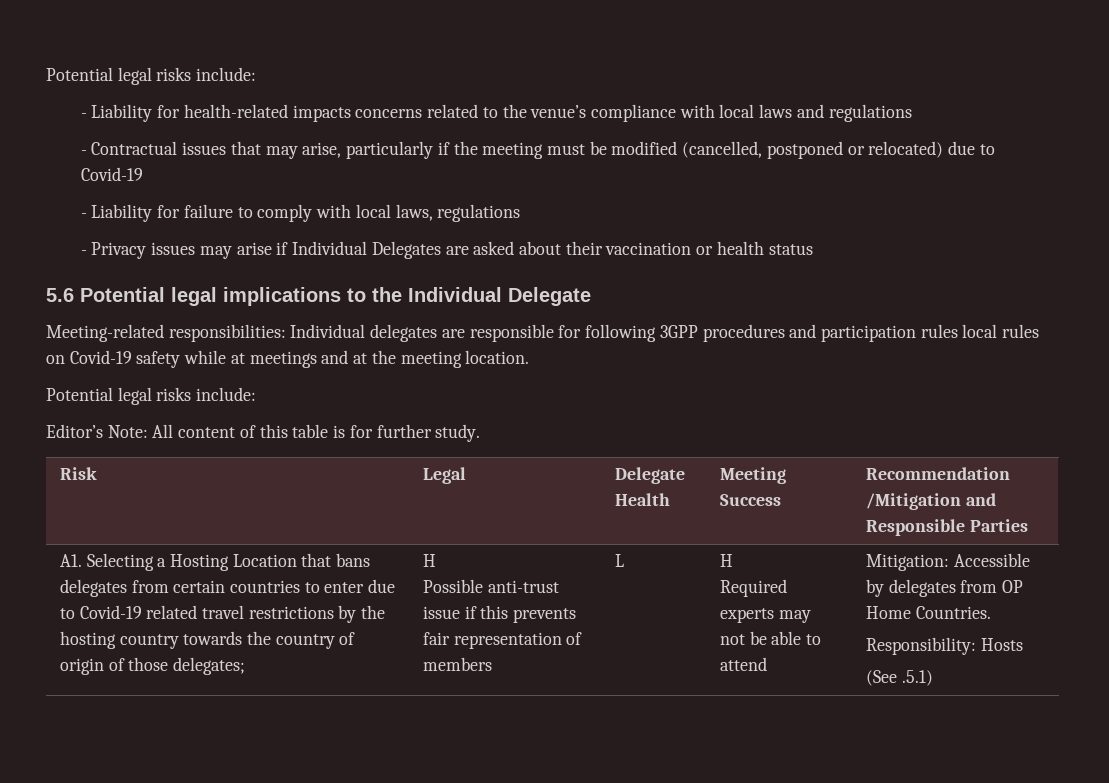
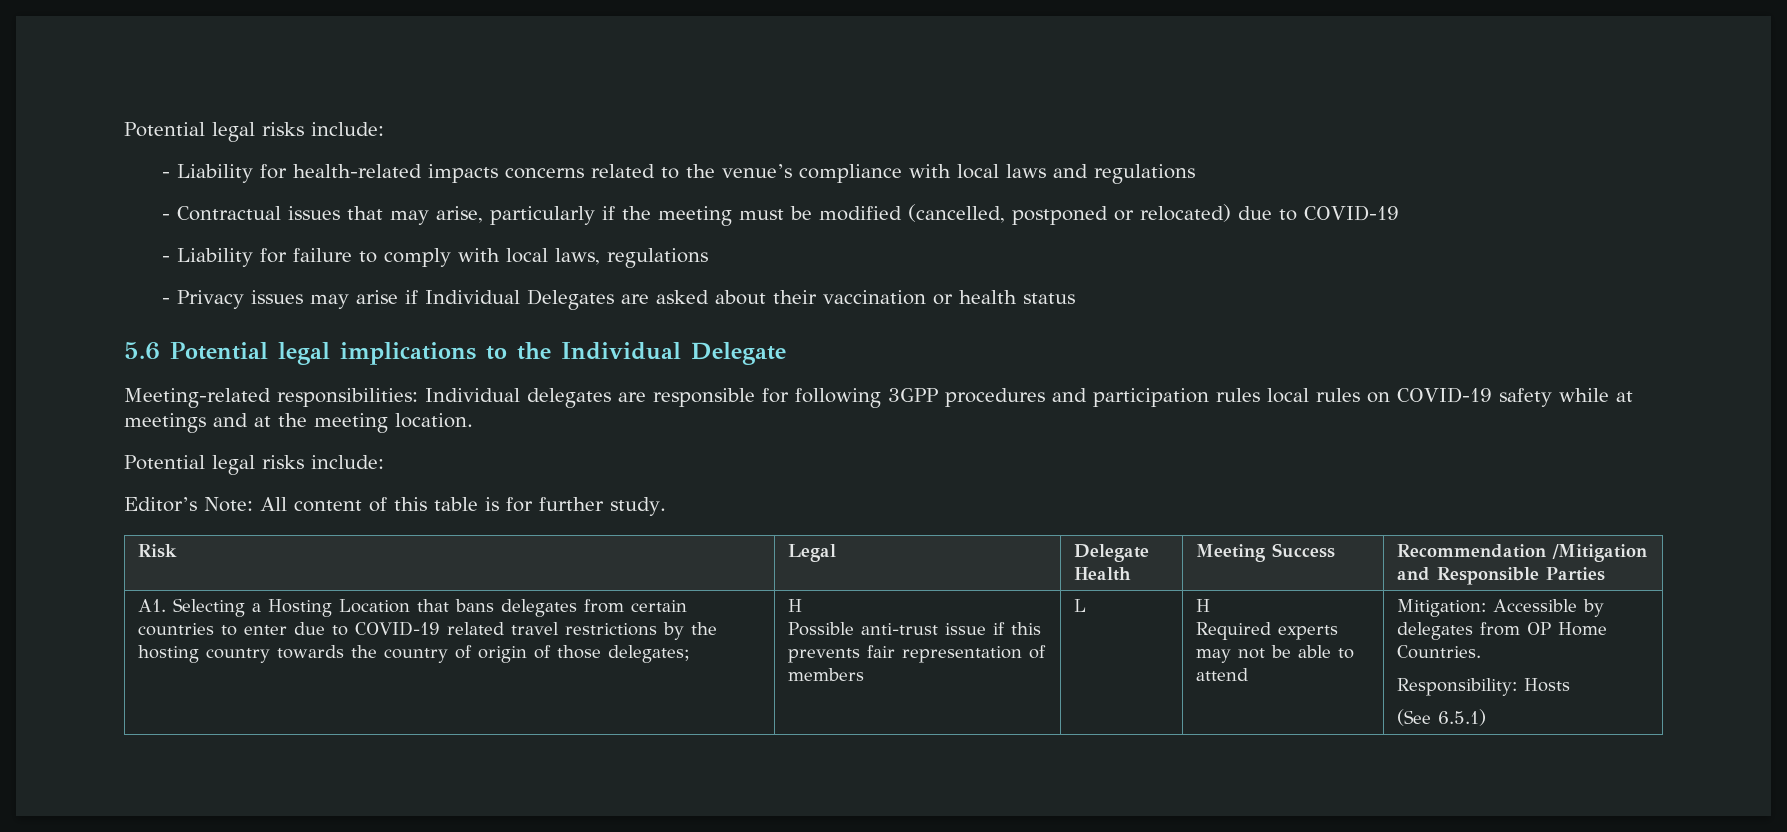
[80,167,143,181] Covid-19 -> [1304,205,1400,221] COVID-19
[69,350,132,364] Covid-19 -> [1397,387,1492,403] COVID-19
[79,605,142,619] Covid-19 -> [354,621,440,636] COVID-19
[901,670,933,686] .5.1) -> [1437,709,1486,726] 6.5.1)

